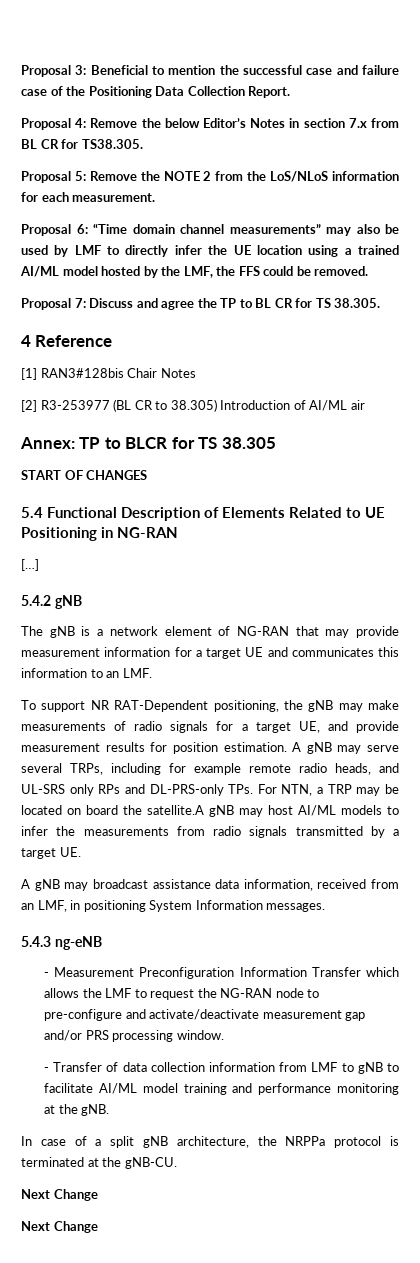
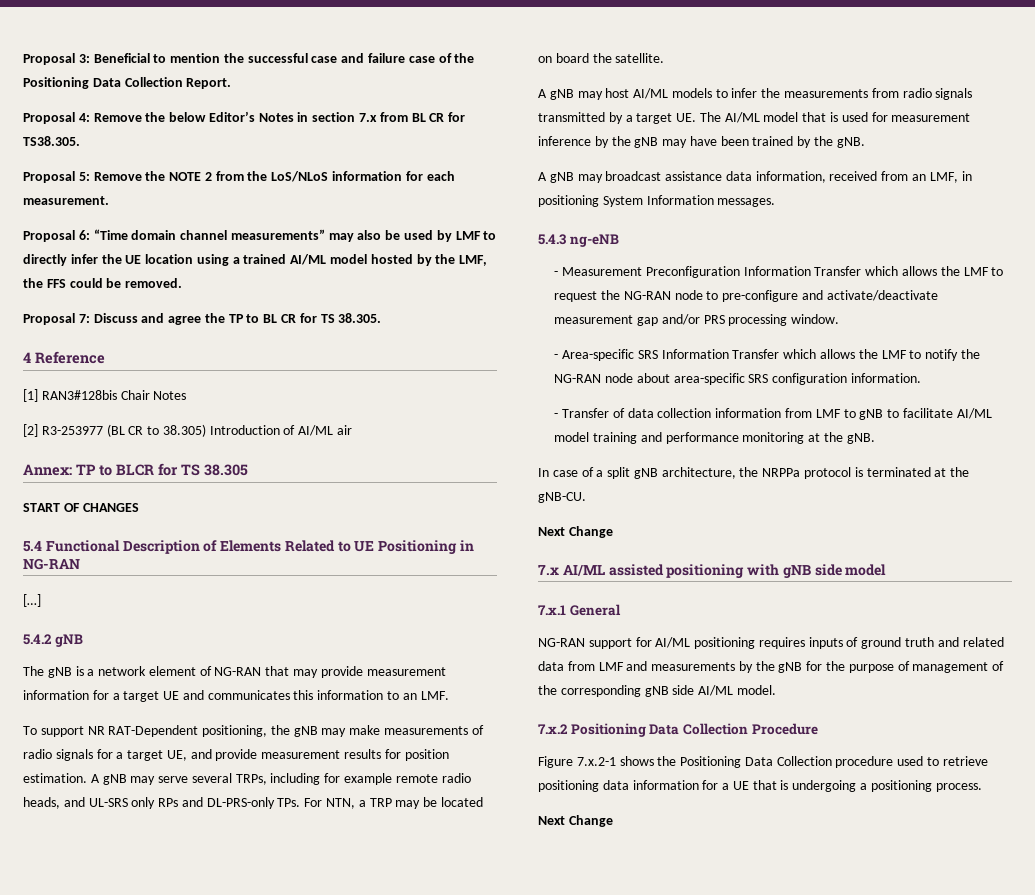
[147,805,204,815] satellite.A -> [615,53,665,63] [538,89,547,98] satellite. // A
(81, 852) none -> [699,112,971,123] [538,136,865,148] The AI/ML model that is used for measurement inference by the gNB may have been trained by the gNB.
(224, 1035) none -> [554,349,980,361] [554,373,922,385] // - Area-specific SRS Information Transfer which allows the LMF to notify the NG-RAN node about area-specific SRS configuration information.
(98, 1195) none -> [538,564,887,578] [538,604,621,616] [538,637,1004,649] [538,661,1005,673] [538,685,776,697] [538,723,818,737] [538,756,988,768] [538,780,982,792] // 7.x AI/ML assisted positioning with gNB side model // 7.x.1 General // NG-RAN support for AI/ML positioning requires inputs of ground truth and related data from LMF and measurements by the gNB for the purpose of management of the corresponding gNB side AI/ML model. // 7.x.2 Positioning Data Collection Procedure // Figure 7.x.2-1 shows the Positioning Data Collection procedure used to retrieve positioning data information for a UE that is undergoing a positioning process.

